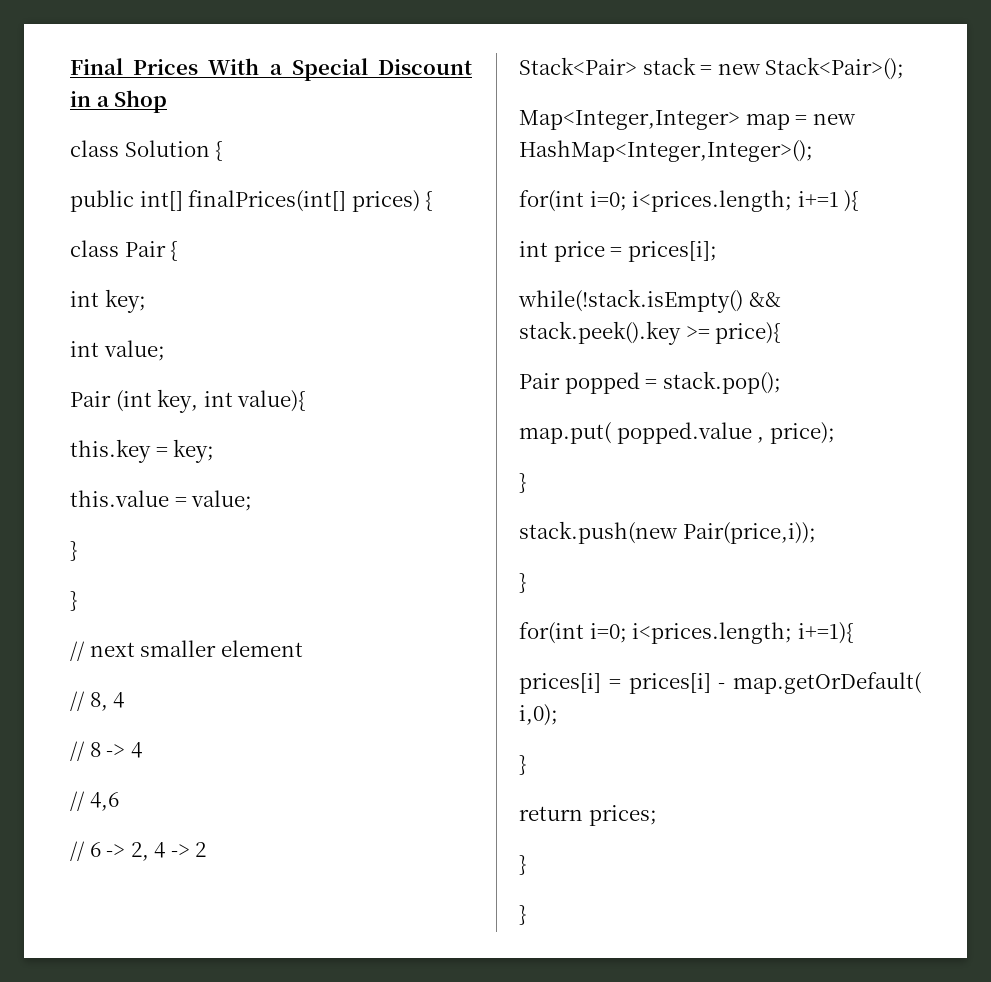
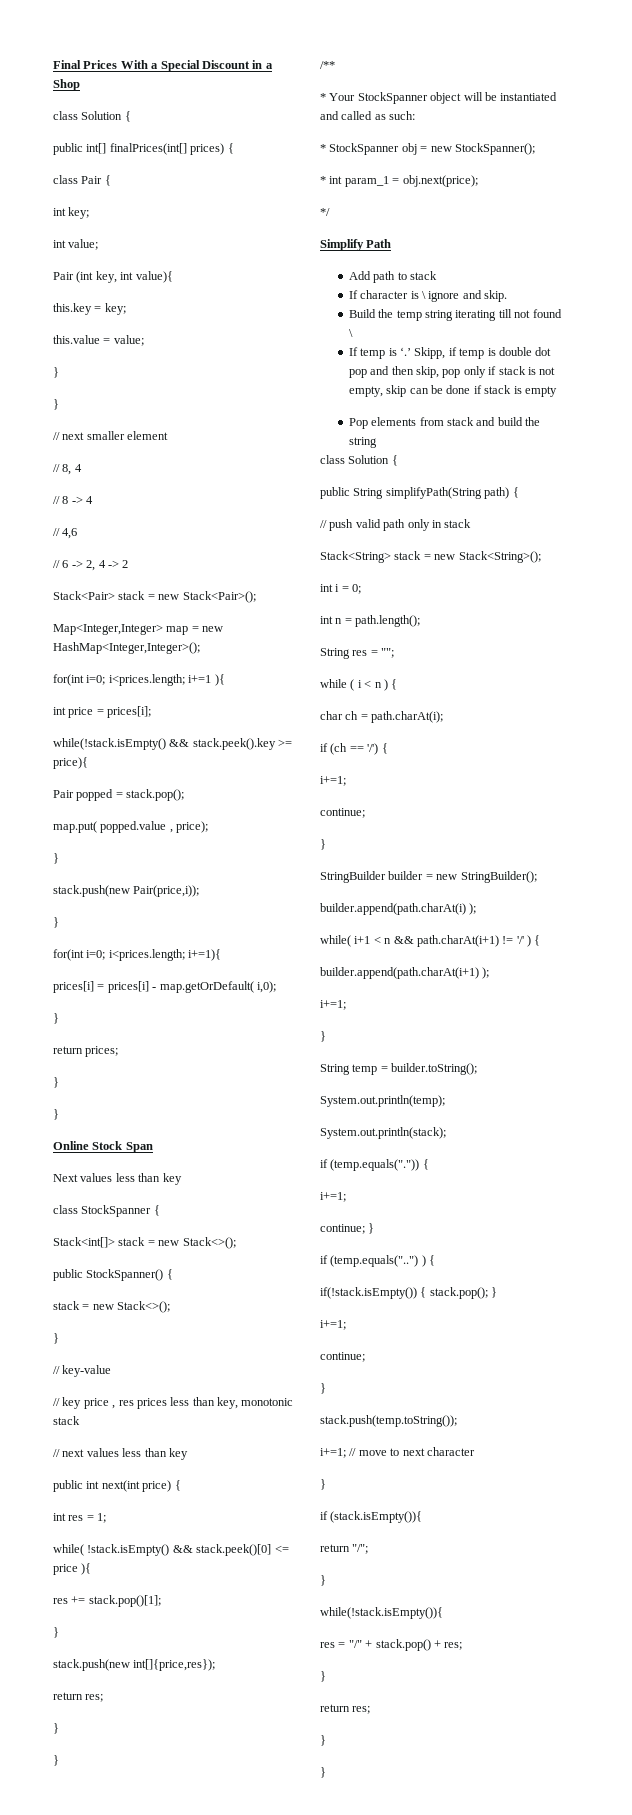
(527, 915) none -> [53,1141,153,1153] [53,1173,182,1185] [53,1205,160,1217] [53,1237,236,1249] [53,1269,173,1281] [53,1301,171,1313] [53,1333,59,1344] [53,1365,112,1377] [53,1397,294,1409] [53,1416,80,1425] [53,1448,188,1460] [53,1480,181,1492] [53,1513,107,1523] [53,1544,289,1556] [53,1563,92,1575] [53,1595,161,1607] [53,1627,59,1638] [53,1659,216,1671] [53,1692,104,1702] [53,1723,59,1734] [53,1755,59,1766] [320,61,335,69] [320,92,558,104] [320,111,416,120] [320,143,535,155] [320,175,478,187] [320,208,330,216] [320,239,392,251] [348,271,438,283] [348,290,508,302] [348,309,562,321] [348,329,353,337] [348,347,552,359] [348,366,556,378] [348,385,557,397] [348,417,541,429] [348,437,377,448] [320,455,398,466] [320,487,519,499] [320,519,472,531] [320,551,541,563] [320,584,362,594] [320,615,421,627] [320,648,395,659] [320,679,398,691] [320,711,444,723] [320,743,388,755] [320,776,346,786] [320,808,365,818] [320,839,326,850] [320,871,537,883] [320,903,477,915] [320,935,541,947] [320,967,490,979] [320,1000,346,1010] [320,1031,326,1042] [320,1063,478,1075] [320,1095,445,1107] [320,1127,446,1139] [320,1159,429,1171] [320,1192,346,1202] [320,1223,375,1234] [320,1255,436,1267] [320,1287,498,1299] [320,1320,346,1330] [320,1352,365,1362] [320,1383,326,1394] [320,1415,457,1427] [320,1447,475,1458] [320,1479,326,1490] [320,1511,423,1523] [320,1544,369,1554] [320,1575,326,1586] [320,1607,443,1619] [320,1639,463,1651] [320,1671,326,1682] [320,1704,371,1714] [320,1735,326,1746] [320,1767,326,1778] // Online Stock Span // Next values less than key // class StockSpanner { // Stack<int[]> stack = new Stack<>(); // public StockSpanner() { // stack = new Stack<>(); // } // // key-value // // key price , res prices less than key, monotonic stack // // next values less than key // public int next(int price) { // int res = 1; // while( !stack.isEmpty() && stack.peek()[0] <= price ){ // res += stack.pop()[1]; // } // stack.push(new int[]{price,res}); // return res; // } // } // /** // * Your StockSpanner object will be instantiated and called as such: // * StockSpanner obj = new StockSpanner(); // * int param_1 = obj.next(price); // */ // Simplify Path // Add path to stack // If character is \ ignore and skip. // Build the temp string iterating till not found \ // If temp is ‘.’ Skipp, if temp is double dot pop and then skip, pop only if stack is not empty, skip can be done if stack is empty // Pop elements from stack and build the string // class Solution { // public String simplifyPath(String path) { // // push valid path only in stack // Stack<String> stack = new Stack<String>(); // int i = 0; // int n = path.length(); // String res = ""; // while ( i < n ) { // char ch = path.charAt(i); // if (ch == '/') { // i+=1; // continue; // } // StringBuilder builder = new StringBuilder(); // builder.append(path.charAt(i) ); // while( i+1 < n && path.charAt(i+1) != '/' ) { // builder.append(path.charAt(i+1) ); // i+=1; // } // String temp = builder.toString(); // System.out.println(temp); // System.out.println(stack); // if (temp.equals(".")) { // i+=1; // continue; } // if (temp.equals("..") ) { // if(!stack.isEmpty()) { stack.pop(); } // i+=1; // continue; // } // stack.push(temp.toString()); // i+=1; // move to next character // } // if (stack.isEmpty()){ // return "/"; // } // while(!stack.isEmpty()){ // res = "/" + stack.pop() + res; // } // return res; // } // }

